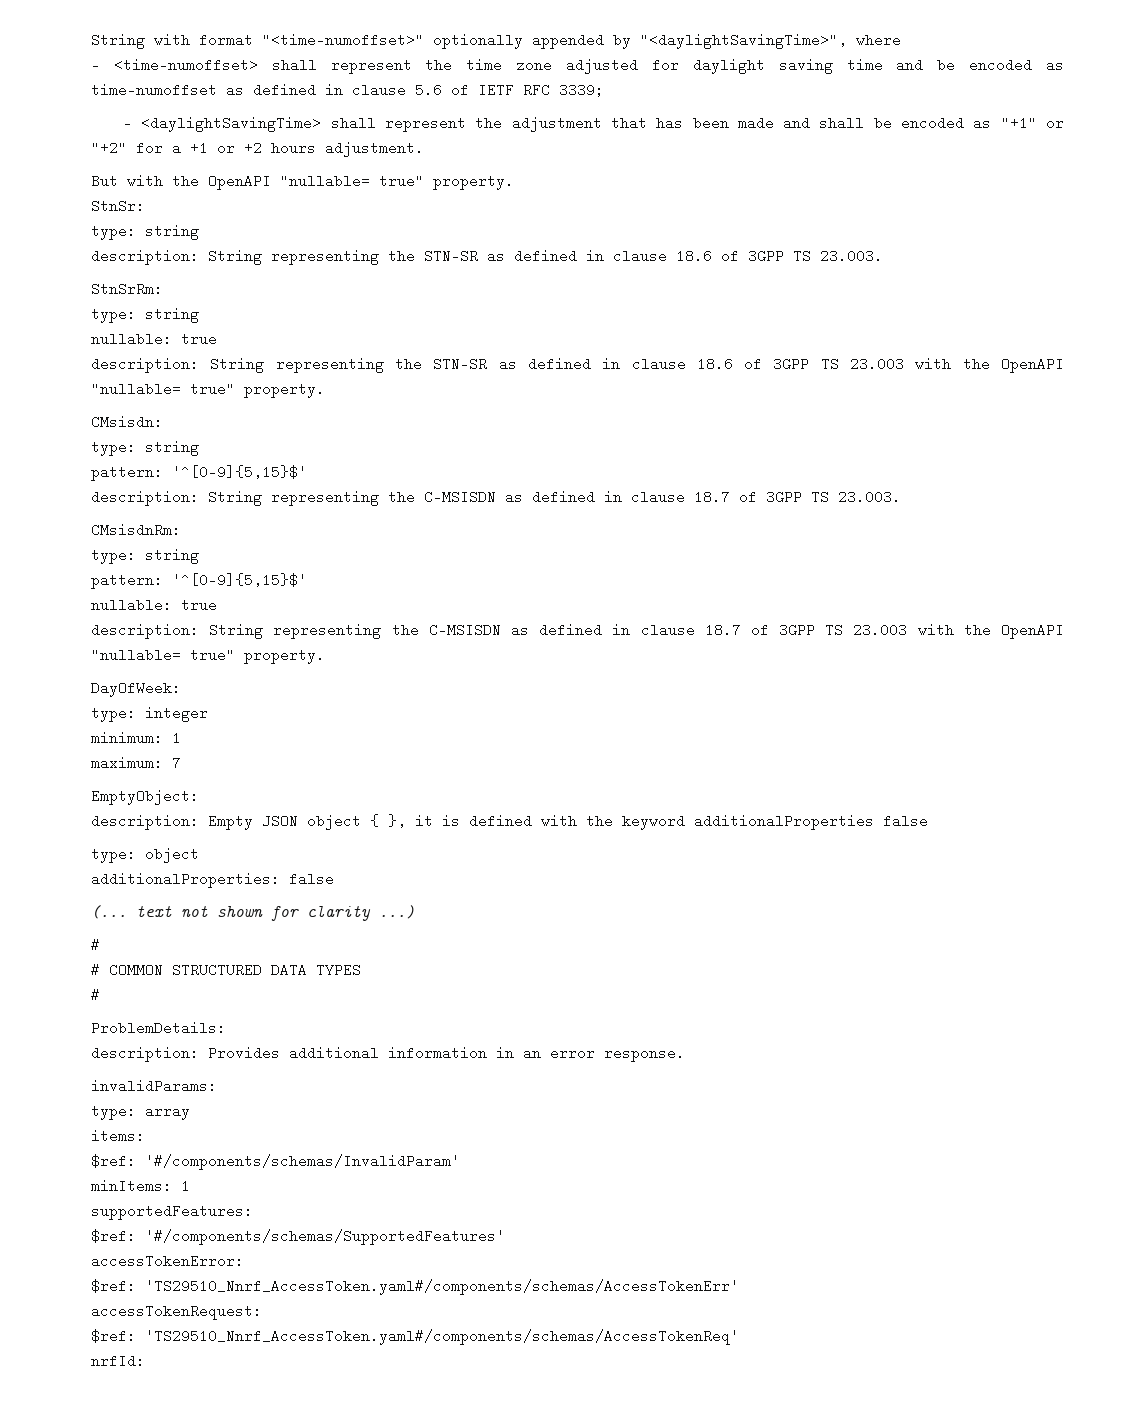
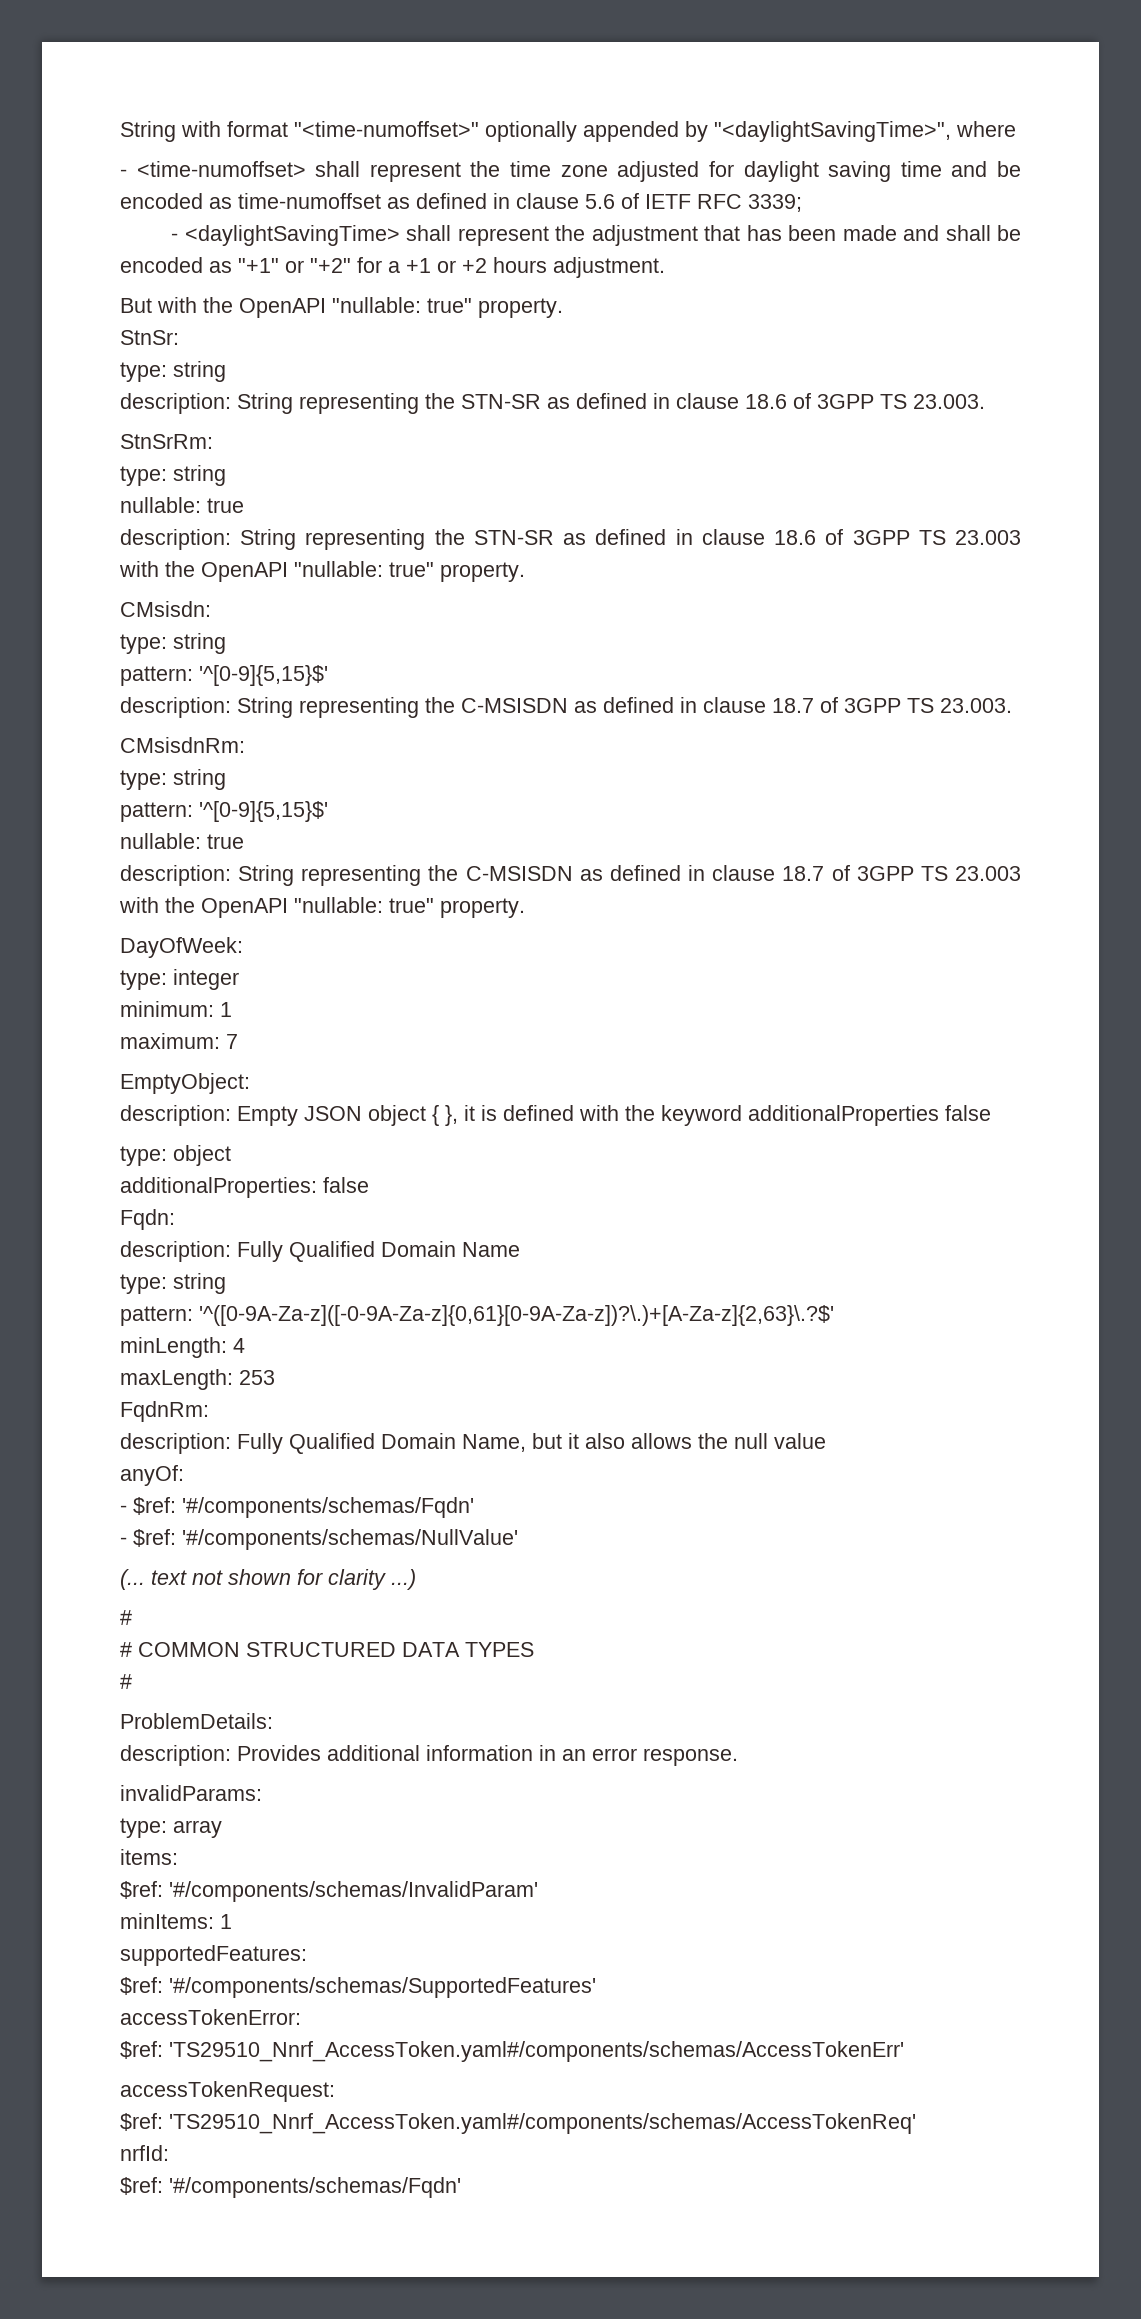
[280,174,370,188] "nullable= -> [332,297,421,313] "nullable:
[91,382,181,396] "nullable= -> [294,561,383,577] "nullable:
[91,648,181,662] "nullable= -> [294,897,383,913] "nullable:
(334, 879) none -> [120,1209,175,1230] [120,1241,520,1262] [120,1273,226,1294] [120,1305,834,1326] [120,1337,245,1358] [120,1369,275,1390] [120,1401,209,1422] [120,1433,826,1454] [120,1465,184,1486] [120,1497,474,1518] [120,1529,518,1550] // Fqdn: // description: Fully Qualified Domain Name // type: string // pattern: '^([0-9A-Za-z]([-0-9A-Za-z]{0,61}[0-9A-Za-z])?\.)+[A-Za-z]{2,63}\.?$' // minLength: 4 // maxLength: 253 // FqdnRm: // description: Fully Qualified Domain Name, but it also allows the null value // anyOf: // - $ref: '#/components/schemas/Fqdn' // - $ref: '#/components/schemas/NullValue'
(145, 1361) none -> [120,2177,461,2198] // $ref: '#/components/schemas/Fqdn'

